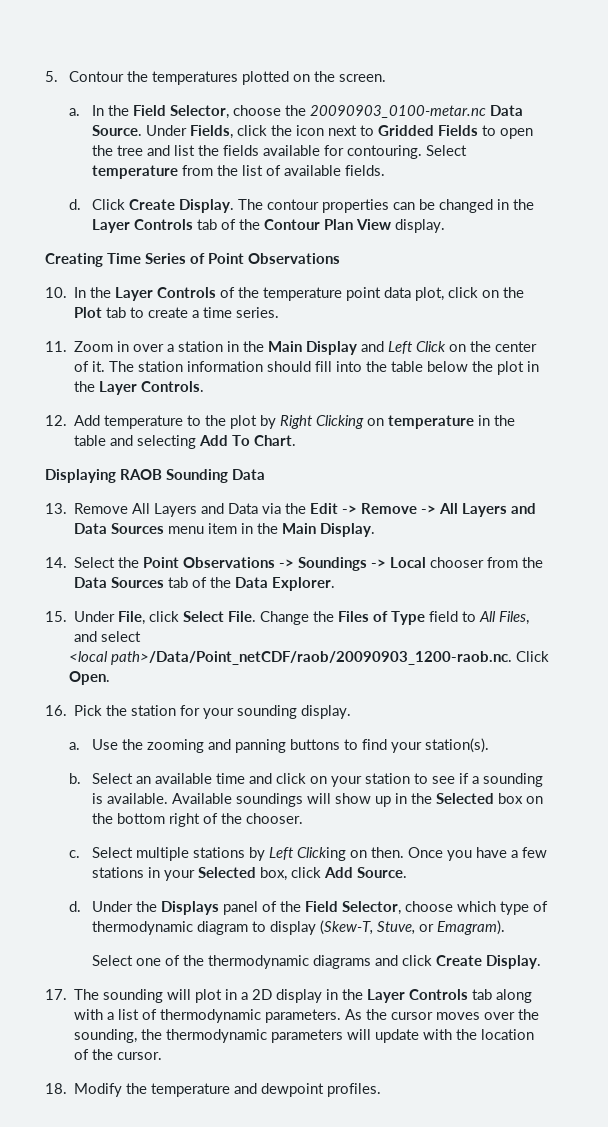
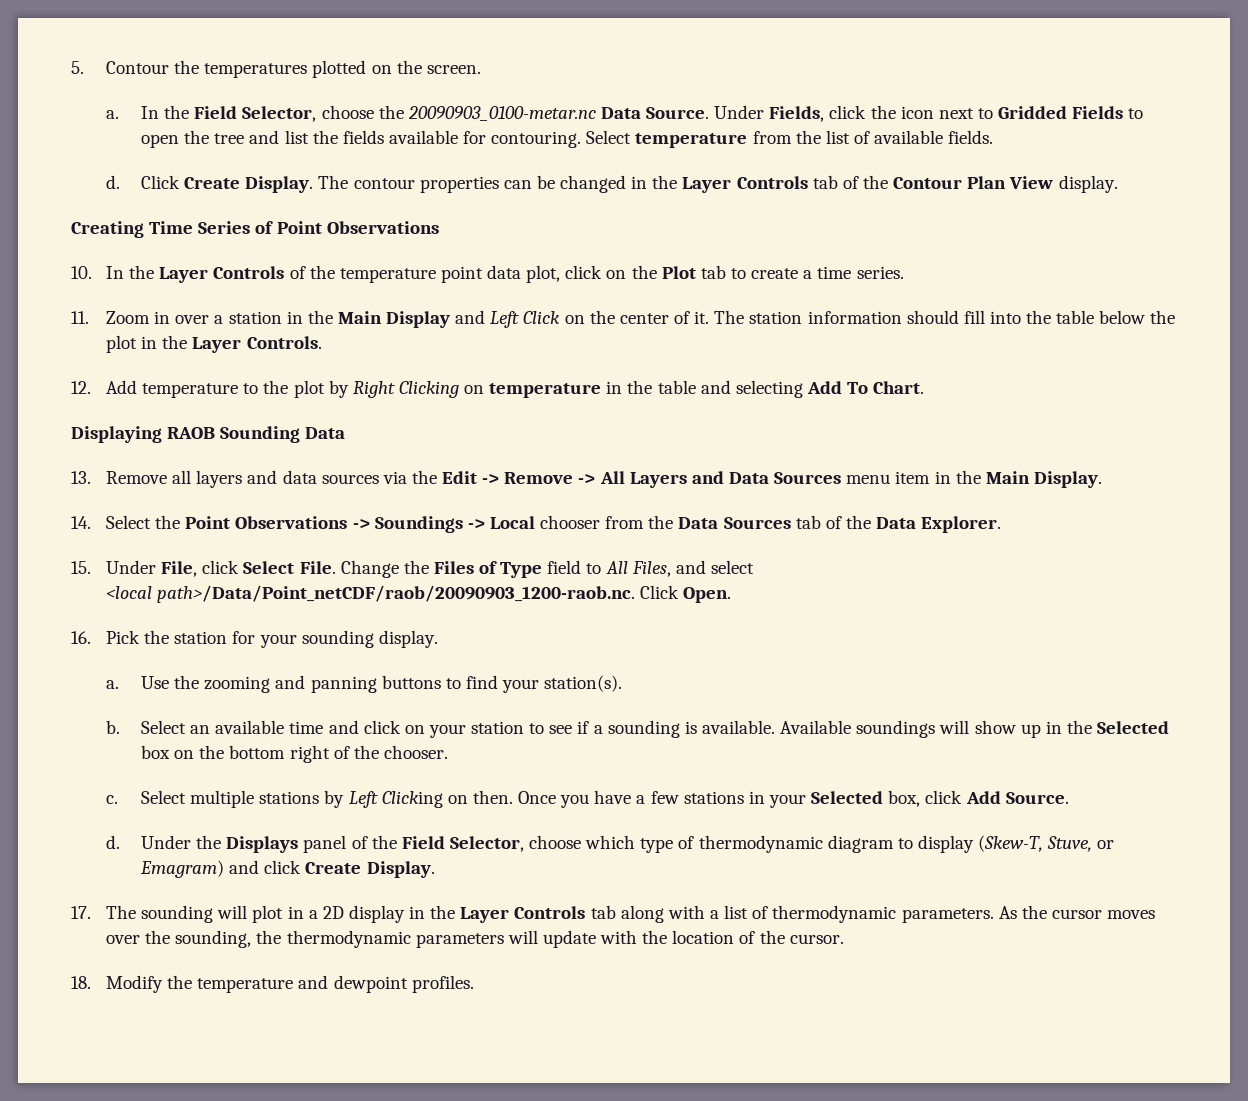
[132,503,259,517] All Layers and Data -> [172,470,379,488] all layers and data sources
[437,920,506,935] [92,955,372,969] Emagram). // Select one of the thermodynamic diagrams -> [140,860,225,878] Emagram)

